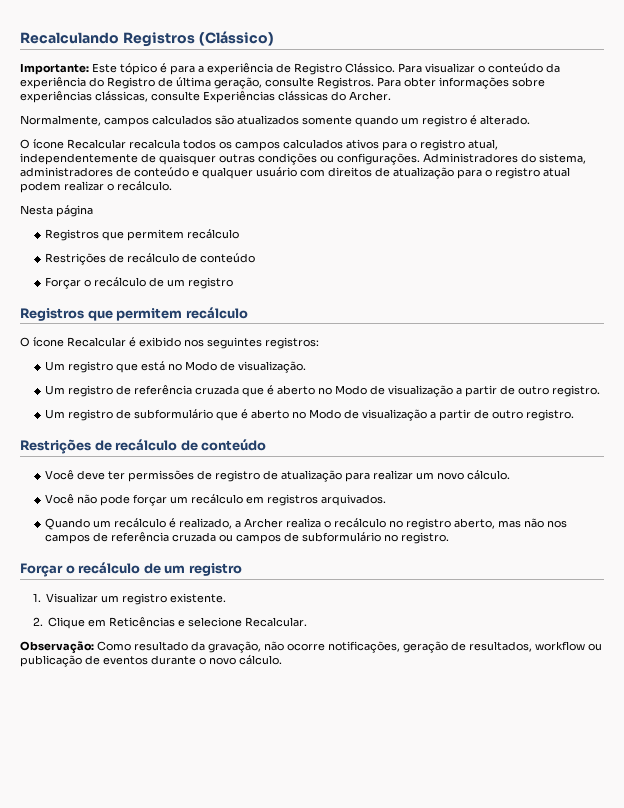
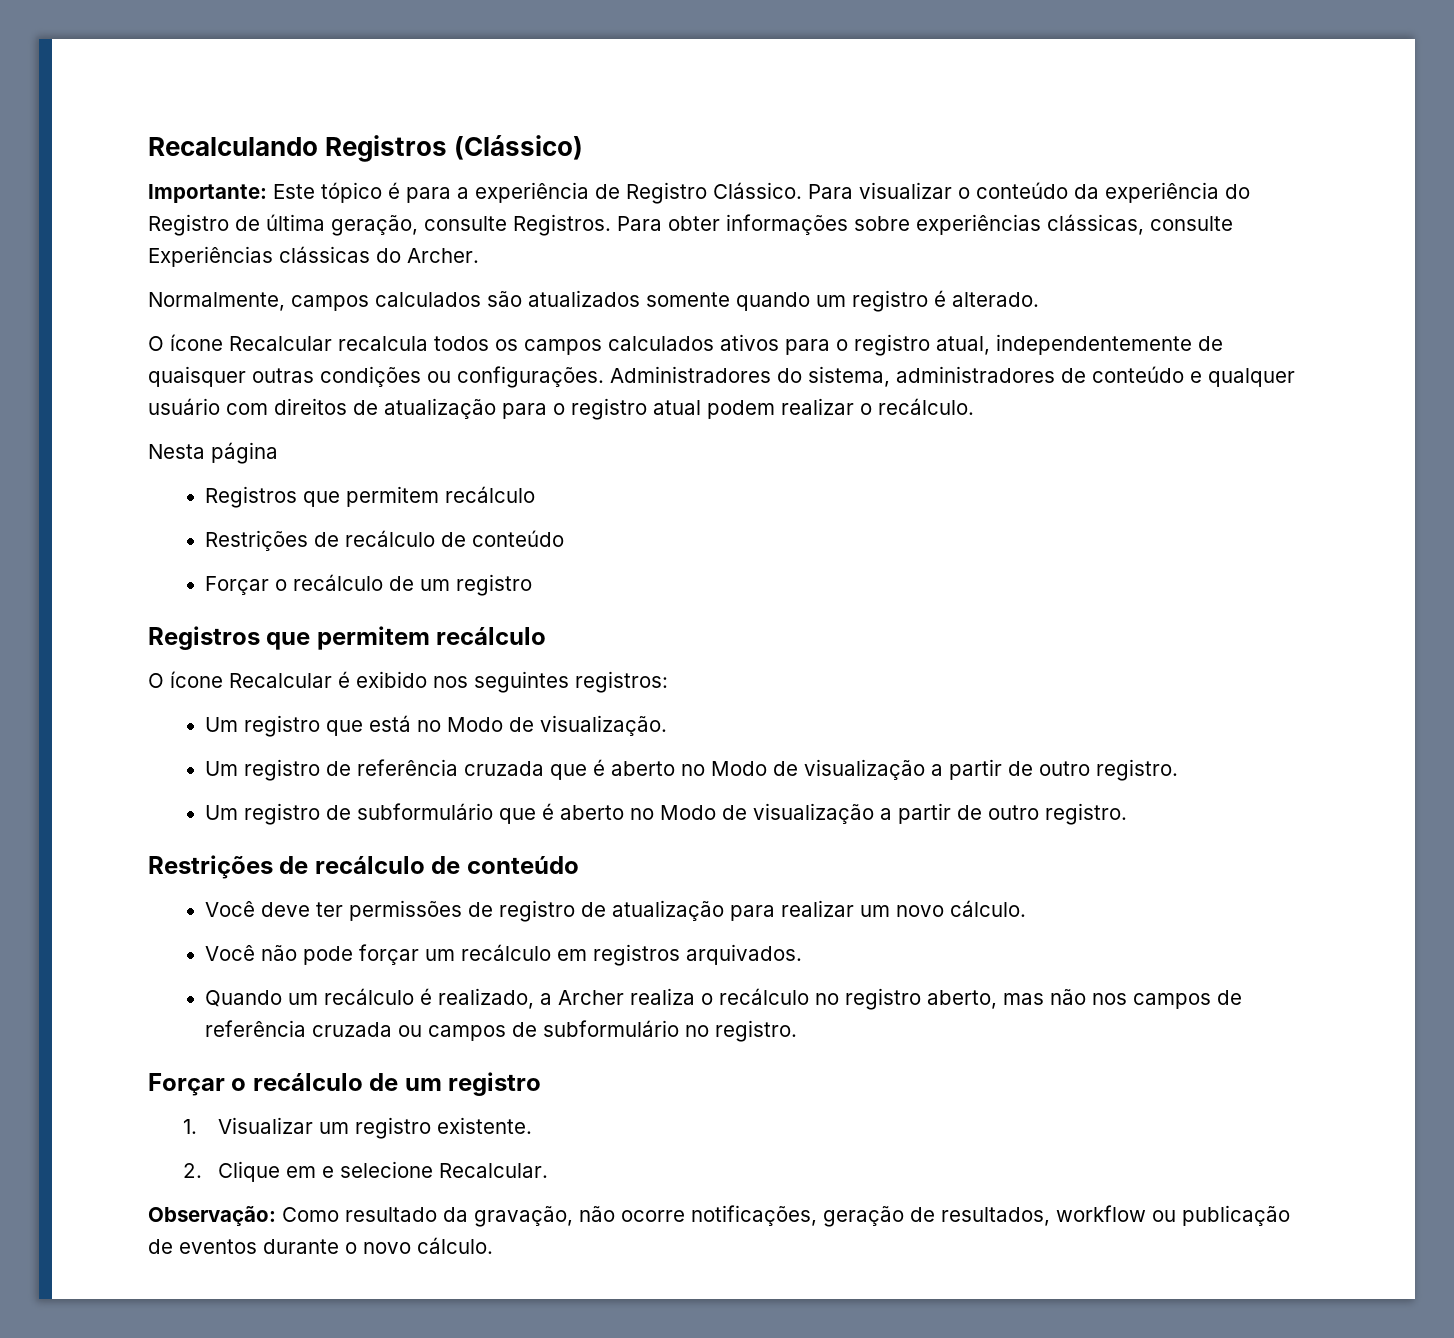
[109,617,176,627] Reticências -> (316, 1172) none

